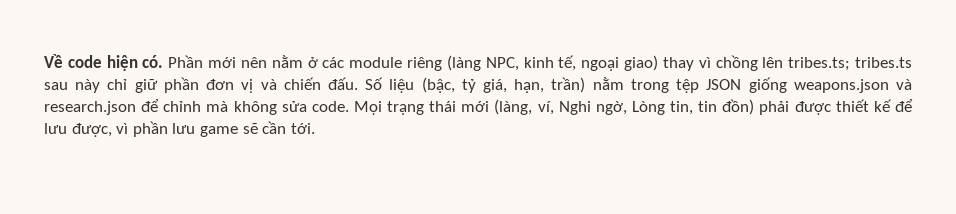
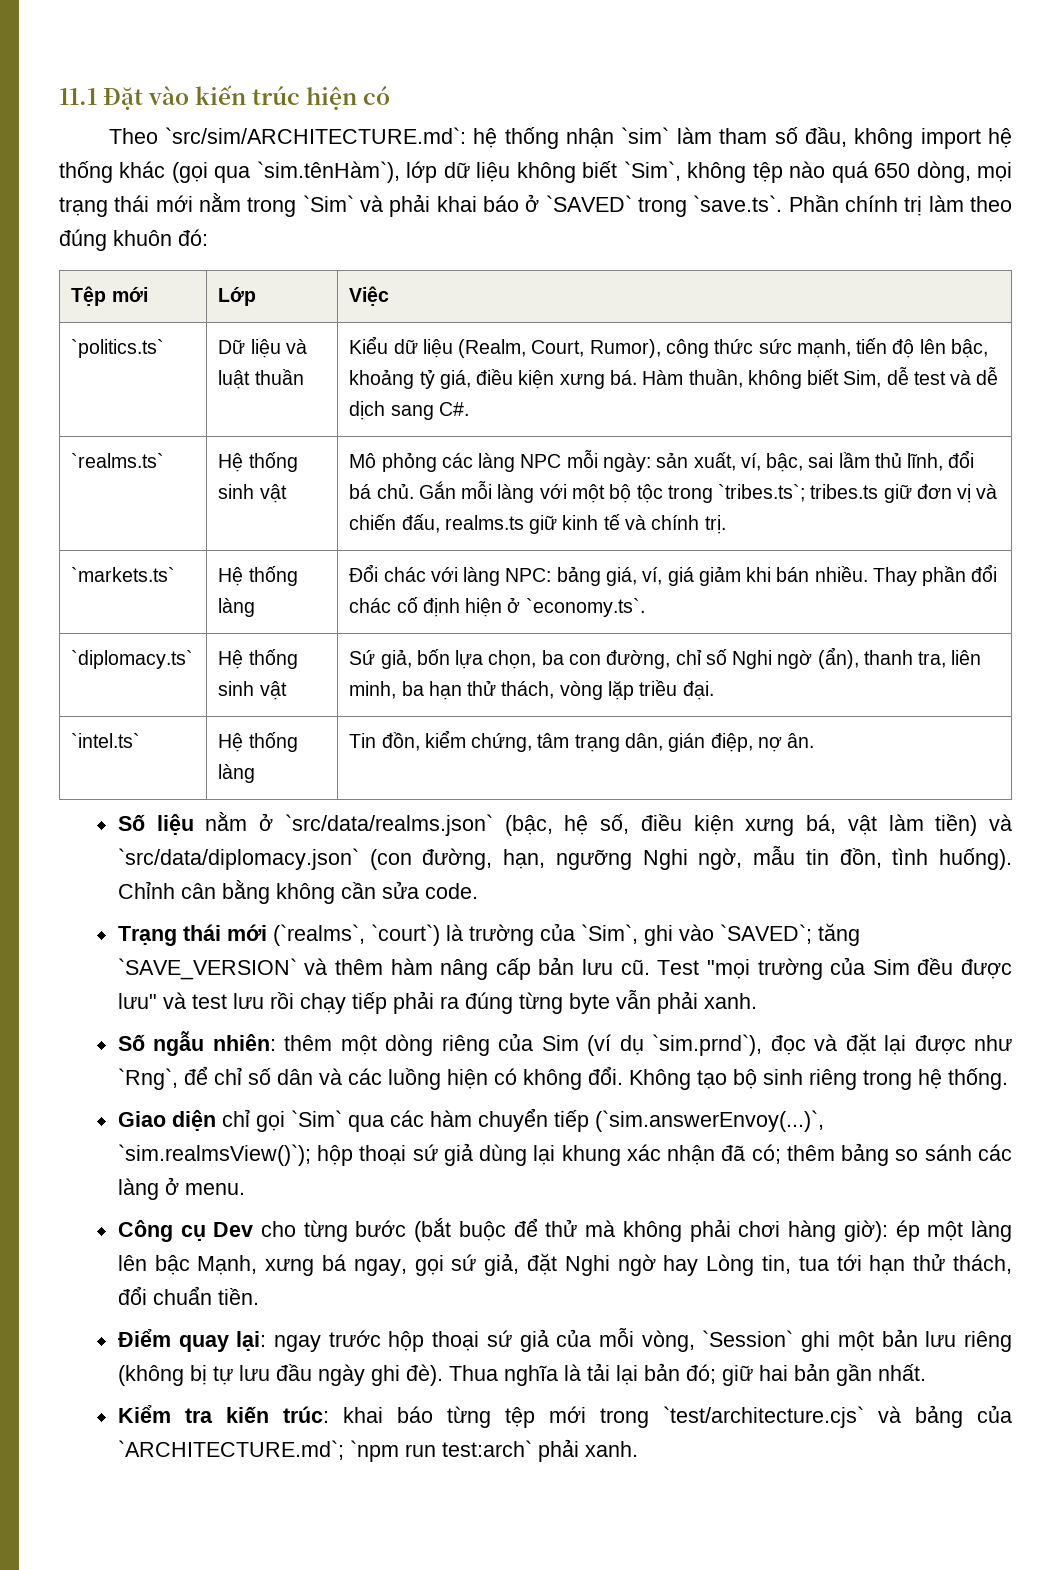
[44,54,913,71] [44,77,913,93] [44,99,914,115] [44,121,315,137] Về code hiện có. Phần mới nên nằm ở các module riêng (làng NPC, kinh tế, ngoại giao) thay vì chồng lên tribes.ts; tribes.ts sau này chỉ giữ phần đơn vị và chiến đấu. Số liệu (bậc, tỷ giá, hạn, trần) nằm trong tệp JSON giống weapons.json và research.json để chỉnh mà không sửa code. Mọi trạng thái mới (làng, ví, Nghi ngờ, Lòng tin, tin đồn) phải được thiết kế để lưu được, vì phần lưu game sẽ cần tới. -> [59,85,391,110] [108,127,1013,149] [59,161,1013,183] [59,193,1013,217] [59,229,208,251] [71,286,148,306] [218,287,257,306] [349,286,390,306] [71,339,165,358] [218,339,307,358] [218,369,304,389] [349,336,988,358] [349,367,999,389] [349,401,469,420] [71,453,165,468] [218,452,298,472] [218,484,287,503] [349,450,975,472] [349,481,998,503] [349,514,726,534] [71,567,176,582] [218,566,298,586] [218,598,256,617] [349,564,998,586] [349,597,645,617] [71,650,194,669] [218,649,298,669] [218,681,287,700] [349,647,982,669] [349,680,714,700] [71,733,141,748] [218,732,298,752] [218,764,256,783] [349,730,815,752] [117,812,1013,836] [117,846,1012,870] [117,880,478,904] [117,923,860,946] [117,957,1013,980] [117,990,757,1014] [117,1031,1013,1056] [117,1066,1008,1090] [117,1108,824,1132] [117,1143,1013,1166] [117,1177,245,1200] [117,1218,1012,1242] [117,1253,1013,1276] [117,1286,259,1305] [117,1328,1013,1352] [117,1363,926,1386] [117,1405,1012,1428] [117,1439,638,1462] 11.1 Đặt vào kiến trúc hiện có // Theo `src/sim/ARCHITECTURE.md`: hệ thống nhận `sim` làm tham số đầu, không import hệ thống khác (gọi qua `sim.tênHàm`), lớp dữ liệu không biết `Sim`, không tệp nào quá 650 dòng, mọi trạng thái mới nằm trong `Sim` và phải khai báo ở `SAVED` trong `save.ts`. Phần chính trị làm theo đúng khuôn đó: // Tệp mới | Lớp | Việc // `politics.ts` | Dữ liệu và luật thuần | Kiểu dữ liệu (Realm, Court, Rumor), công thức sức mạnh, tiến độ lên bậc, khoảng tỷ giá, điều kiện xưng bá. Hàm thuần, không biết Sim, dễ test và dễ dịch sang C#. // `realms.ts` | Hệ thống sinh vật | Mô phỏng các làng NPC mỗi ngày: sản xuất, ví, bậc, sai lầm thủ lĩnh, đổi bá chủ. Gắn mỗi làng với một bộ tộc trong `tribes.ts`; tribes.ts giữ đơn vị và chiến đấu, realms.ts giữ kinh tế và chính trị. // `markets.ts` | Hệ thống làng | Đổi chác với làng NPC: bảng giá, ví, giá giảm khi bán nhiều. Thay phần đổi chác cố định hiện ở `economy.ts`. // `diplomacy.ts` | Hệ thống sinh vật | Sứ giả, bốn lựa chọn, ba con đường, chỉ số Nghi ngờ (ẩn), thanh tra, liên minh, ba hạn thử thách, vòng lặp triều đại. // `intel.ts` | Hệ thống làng | Tin đồn, kiểm chứng, tâm trạng dân, gián điệp, nợ ân. // Số liệu nằm ở `src/data/realms.json` (bậc, hệ số, điều kiện xưng bá, vật làm tiền) và `src/data/diplomacy.json` (con đường, hạn, ngưỡng Nghi ngờ, mẫu tin đồn, tình huống). Chỉnh cân bằng không cần sửa code. // Trạng thái mới (`realms`, `court`) là trường của `Sim`, ghi vào `SAVED`; tăng `SAVE_VERSION` và thêm hàm nâng cấp bản lưu cũ. Test "mọi trường của Sim đều được lưu" và test lưu rồi chạy tiếp phải ra đúng từng byte vẫn phải xanh. // Số ngẫu nhiên: thêm một dòng riêng của Sim (ví dụ `sim.prnd`), đọc và đặt lại được như `Rng`, để chỉ số dân và các luồng hiện có không đổi. Không tạo bộ sinh riêng trong hệ thống. // Giao diện chỉ gọi `Sim` qua các hàm chuyển tiếp (`sim.answerEnvoy(...)`, `sim.realmsView()`); hộp thoại sứ giả dùng lại khung xác nhận đã có; thêm bảng so sánh các làng ở menu. // Công cụ Dev cho từng bước (bắt buộc để thử mà không phải chơi hàng giờ): ép một làng lên bậc Mạnh, xưng bá ngay, gọi sứ giả, đặt Nghi ngờ hay Lòng tin, tua tới hạn thử thách, đổi chuẩn tiền. // Điểm quay lại: ngay trước hộp thoại sứ giả của mỗi vòng, `Session` ghi một bản lưu riêng (không bị tự lưu đầu ngày ghi đè). Thua nghĩa là tải lại bản đó; giữ hai bản gần nhất. // Kiểm tra kiến trúc: khai báo từng tệp mới trong `test/architecture.cjs` và bảng của `ARCHITECTURE.md`; `npm run test:arch` phải xanh.

